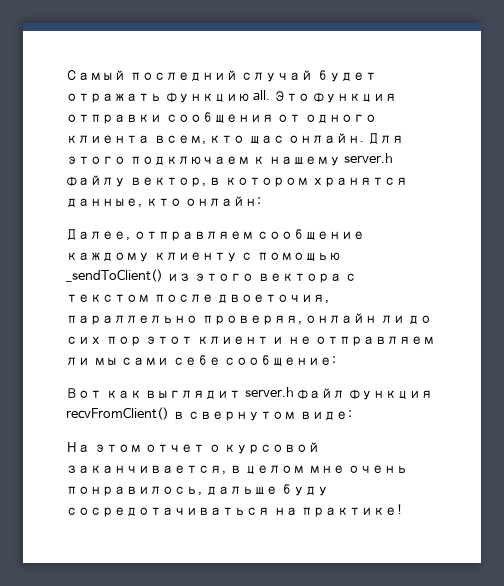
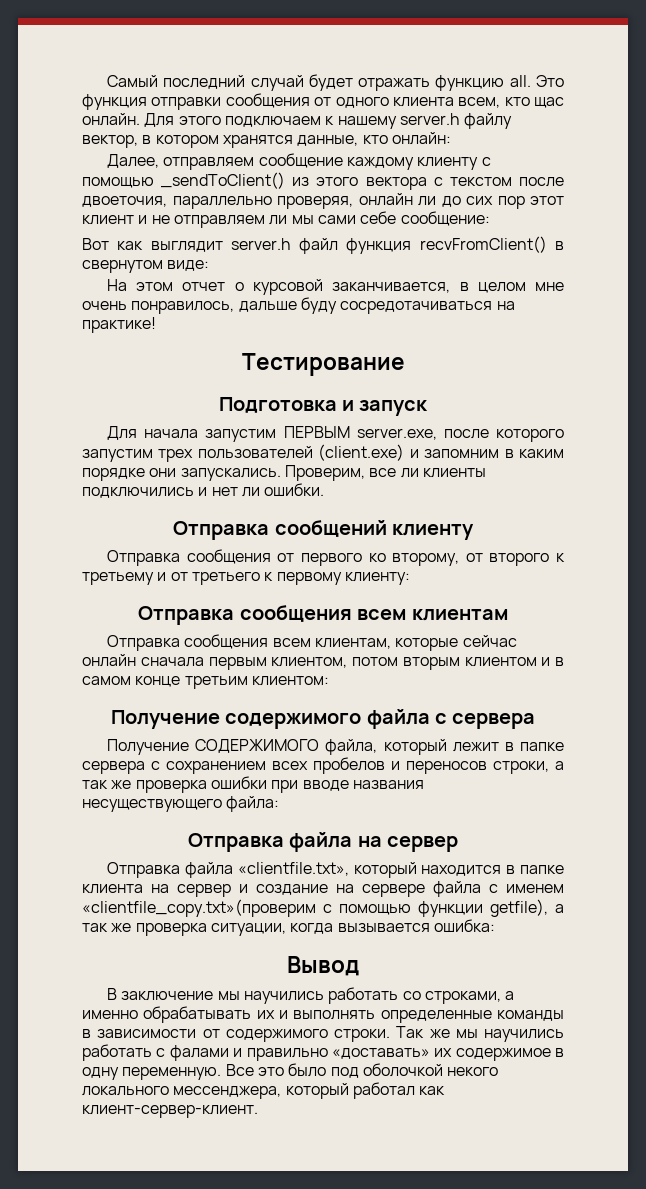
(404, 510) none -> [241,353,405,376] [218,397,429,416] [106,426,564,442] [82,444,564,462] [82,465,486,481] [82,483,325,498] [173,520,474,540] [106,549,565,566] [82,572,410,585] [138,605,508,625] [106,634,517,651] [82,654,564,670] [82,676,329,689] [110,709,536,729] [106,739,564,755] [82,757,564,774] [82,776,424,793] [82,796,280,812] [187,832,459,852] [106,862,564,878] [82,881,564,897] [82,899,564,917] [82,919,495,936] [287,956,359,976] [106,987,515,1004] [82,1006,564,1023] [82,1026,564,1042] [82,1044,564,1061] [82,1063,499,1080] [82,1082,446,1099] [82,1105,258,1118] // Тестирование // Подготовка и запуск // Для начала запустим ПЕРВЫМ server.exe, после которого запустим трех пользователей (client.exe) и запомним в каким порядке они запускались. Проверим, все ли клиенты подключились и нет ли ошибки. // Отправка сообщений клиенту // Отправка сообщения от первого ко второму, от второго к третьему и от третьего к первому клиенту: // Отправка сообщения всем клиентам // Отправка сообщения всем клиентам, которые сейчас онлайн сначала первым клиентом, потом вторым клиентом и в самом конце третьим клиентом: // Получение содержимого файла с сервера // Получение СОДЕРЖИМОГО файла, который лежит в папке сервера с сохранением всех пробелов и переносов строки, а так же проверка ошибки при вводе названия несуществующего файла: // Отправка файла на сервер // Отправка файла «clientfile.txt», который находится в папке клиента на сервер и создание на сервере файла с именем «clientfile_copy.txt»(проверим с помощью функции getfile), а так же проверка ситуации, когда вызывается ошибка: // Вывод // В заключение мы научились работать со строками, а именно обрабатывать их и выполнять определенные команды в зависимости от содержимого строки. Так же мы научились работать с фалами и правильно «доставать» их содержимое в одну переменную. Все это было под оболочкой некого локального мессенджера, который работал как клиент-сервер-клиент.

